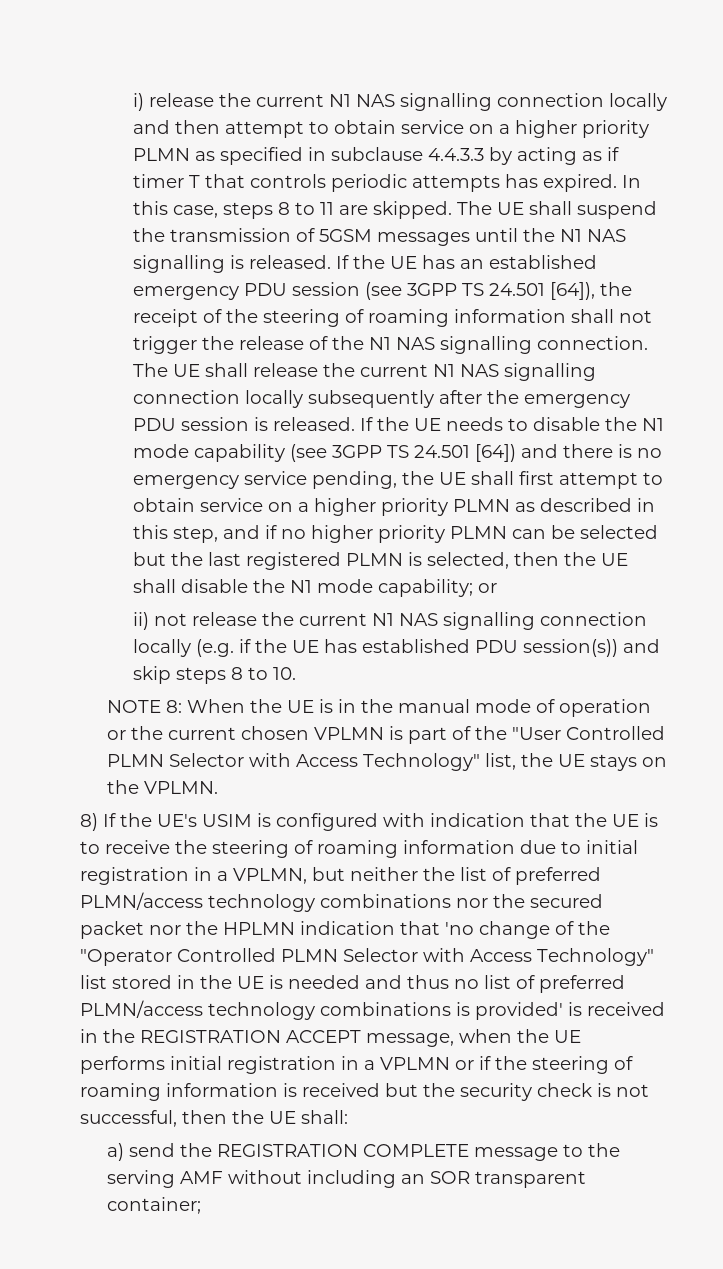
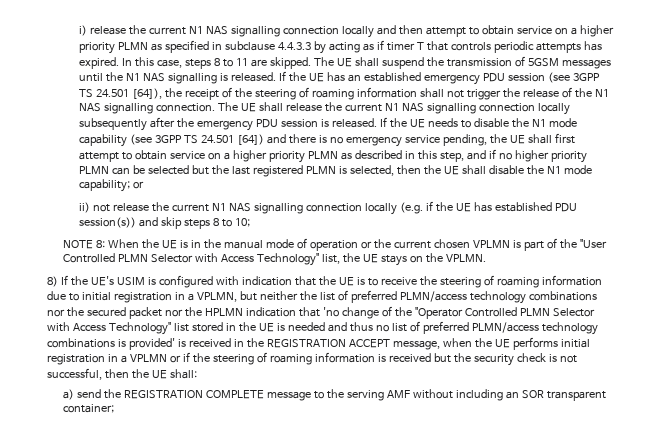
[272,667,296,680] 10. -> [235,218,251,227] 10;

